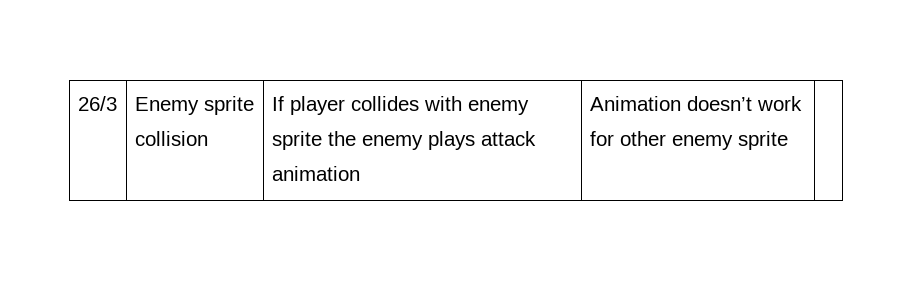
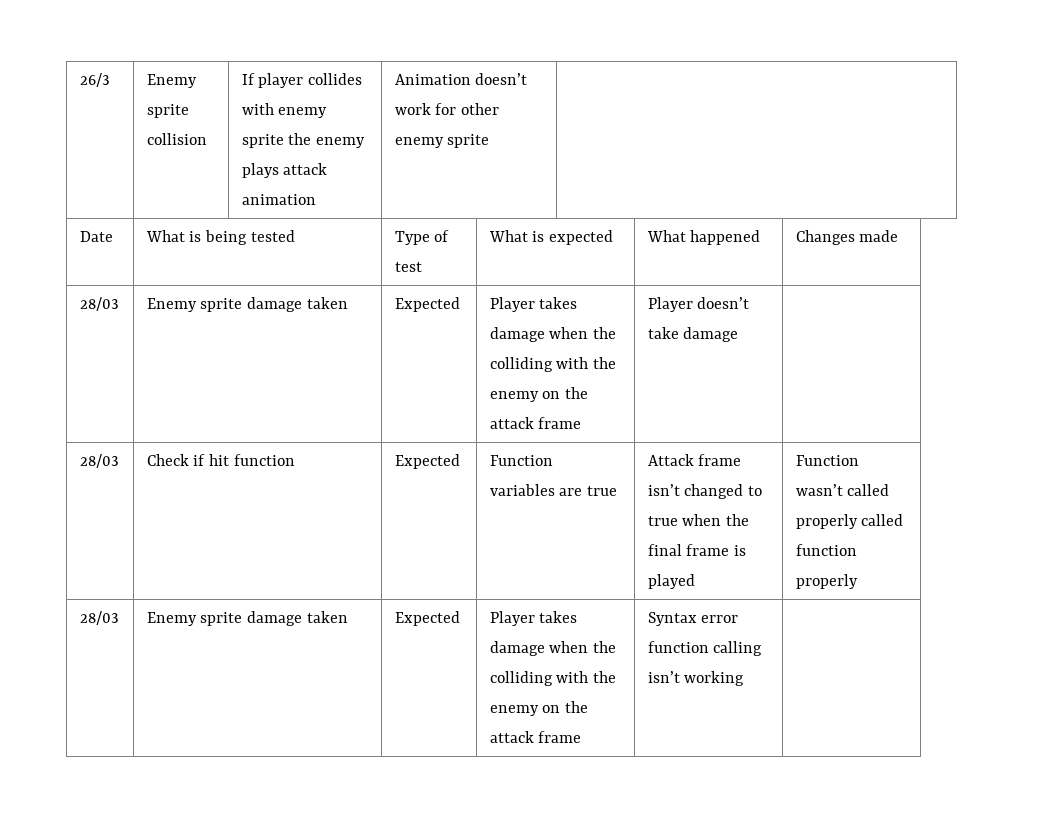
(788, 140) none -> [79,231,113,242] [145,230,295,245] [394,230,450,245] [394,262,422,272] [488,230,614,245] [646,230,761,245] [795,230,899,245] [79,297,119,311] [146,297,348,312] [394,297,460,312] [489,297,578,312] [489,327,617,342] [489,357,617,372] [489,387,589,402] [489,417,582,429] [647,297,750,312] [647,327,739,342] [79,454,119,468] [146,454,295,466] [394,454,460,469] [489,455,553,466] [489,484,618,496] [647,454,742,466] [647,484,763,499] [647,514,750,526] [647,544,747,556] [647,574,695,589] [795,455,859,466] [795,484,890,496] [795,514,904,529] [795,544,857,556] [795,574,858,589] [79,611,119,625] [146,611,348,626] [394,611,460,626] [489,611,578,626] [489,641,617,656] [489,671,617,686] [489,701,589,716] [489,731,582,743] [647,612,739,626] [647,641,763,656] [647,671,745,686] // Date | What is being tested | Type of test | What is expected | What happened | Changes made // 28/03 | Enemy sprite damage taken | Expected | Player takes damage when the colliding with the enemy on the attack frame | Player doesn’t take damage | // 28/03 | Check if hit function | Expected | Function variables are true | Attack frame isn’t changed to true when the final frame is played | Function wasn’t called properly called function properly // 28/03 | Enemy sprite damage taken | Expected | Player takes damage when the colliding with the enemy on the attack frame | Syntax error function calling isn’t working |

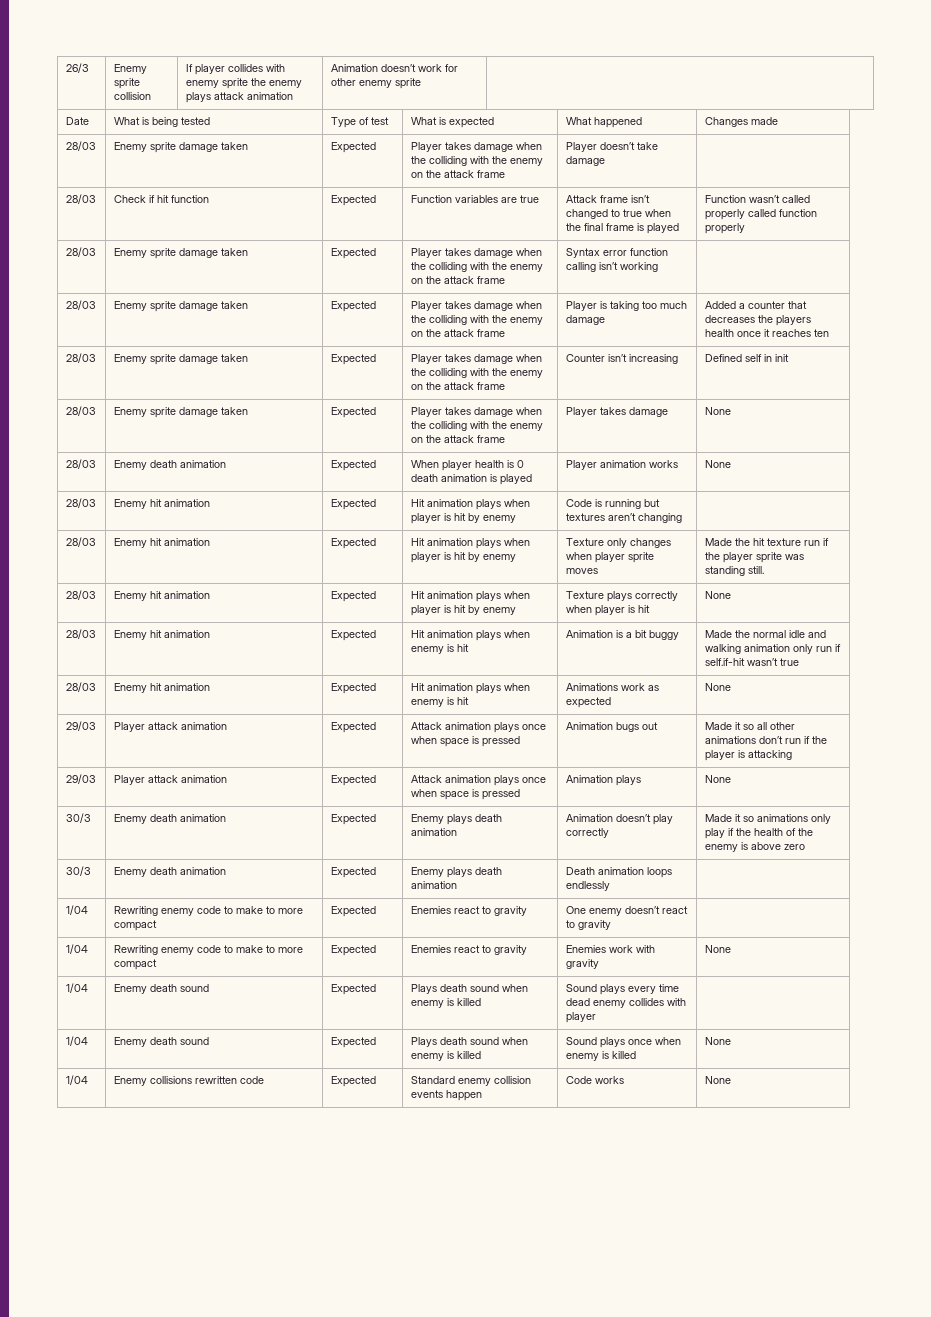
(745, 678) none -> [65,300,96,310] [113,301,248,312] [330,301,376,312] [410,301,542,311] [410,315,543,325] [410,329,505,337] [565,301,687,311] [565,315,605,325] [704,301,807,309] [704,315,811,326] [704,329,829,337] [65,353,96,363] [113,354,248,365] [330,354,376,365] [410,354,542,364] [410,368,543,378] [410,382,505,390] [565,354,678,364] [704,354,789,362] [65,406,96,416] [113,407,248,418] [330,407,376,418] [410,407,542,417] [410,421,543,431] [410,435,505,443] [565,407,668,417] [704,407,731,415] [65,459,96,469] [113,460,226,470] [330,460,376,471] [410,460,524,471] [410,474,532,485] [565,460,678,470] [704,460,731,468] [65,498,96,508] [113,499,210,509] [330,499,376,510] [410,499,530,510] [410,513,516,524] [565,499,660,509] [565,513,682,523] [65,537,96,547] [113,538,210,548] [330,538,376,549] [410,538,530,549] [410,552,516,563] [565,538,671,548] [565,552,654,563] [565,568,598,574] [704,538,829,546] [704,552,804,563] [704,566,764,576] [65,590,96,600] [113,591,210,601] [330,591,376,602] [410,591,530,602] [410,605,516,616] [565,591,678,602] [565,605,650,616] [704,591,731,599] [65,629,96,639] [113,630,210,640] [330,630,376,641] [410,630,530,641] [410,644,469,654] [565,630,679,640] [704,630,826,638] [704,644,841,654] [704,658,799,666] [65,682,96,692] [113,683,210,693] [330,683,376,694] [410,683,530,694] [410,697,469,707] [565,683,659,691] [565,697,611,708] [704,683,731,691] [65,721,96,731] [113,722,227,732] [330,722,376,733] [410,722,546,733] [410,736,520,747] [565,722,658,732] [704,722,795,730] [704,736,827,744] [704,750,792,761] [65,774,96,784] [113,775,227,785] [330,775,376,786] [410,775,546,786] [410,789,520,800] [565,775,641,786] [704,775,731,783] [65,813,91,823] [113,814,226,824] [330,814,376,825] [410,814,502,825] [410,828,457,836] [565,814,673,825] [565,828,609,838] [704,814,831,824] [704,828,813,839] [704,842,805,852] [65,866,91,876] [113,867,226,877] [330,867,376,878] [410,867,502,878] [410,881,457,889] [565,867,672,878] [565,881,610,891] [65,905,88,915] [113,906,303,916] [113,920,157,931] [330,906,376,917] [410,906,527,916] [565,906,688,916] [565,920,611,930] [65,944,88,954] [113,945,303,955] [113,959,157,970] [330,945,376,956] [410,945,527,955] [565,945,655,953] [565,959,599,969] [704,945,731,953] [65,983,88,993] [113,984,209,994] [330,984,376,995] [410,984,528,994] [410,998,481,1008] [565,984,679,995] [565,998,686,1008] [565,1012,596,1023] [65,1036,88,1046] [113,1037,209,1047] [330,1037,376,1048] [410,1037,528,1047] [410,1051,481,1061] [565,1037,681,1048] [565,1051,636,1061] [704,1037,731,1045] [65,1075,88,1085] [113,1076,264,1086] [330,1076,376,1087] [410,1076,531,1086] [410,1090,482,1101] [565,1076,624,1084] [704,1076,731,1084] // 28/03 | Enemy sprite damage taken | Expected | Player takes damage when the colliding with the enemy on the attack frame | Player is taking too much damage | Added a counter that decreases the players health once it reaches ten // 28/03 | Enemy sprite damage taken | Expected | Player takes damage when the colliding with the enemy on the attack frame | Counter isn’t increasing | Defined self in init // 28/03 | Enemy sprite damage taken | Expected | Player takes damage when the colliding with the enemy on the attack frame | Player takes damage | None // 28/03 | Enemy death animation | Expected | When player health is 0 death animation is played | Player animation works | None // 28/03 | Enemy hit animation | Expected | Hit animation plays when player is hit by enemy | Code is running but textures aren’t changing | // 28/03 | Enemy hit animation | Expected | Hit animation plays when player is hit by enemy | Texture only changes when player sprite moves | Made the hit texture run if the player sprite was standing still. // 28/03 | Enemy hit animation | Expected | Hit animation plays when player is hit by enemy | Texture plays correctly when player is hit | None // 28/03 | Enemy hit animation | Expected | Hit animation plays when enemy is hit | Animation is a bit buggy | Made the normal idle and walking animation only run if self.if-hit wasn’t true // 28/03 | Enemy hit animation | Expected | Hit animation plays when enemy is hit | Animations work as expected | None // 29/03 | Player attack animation | Expected | Attack animation plays once when space is pressed | Animation bugs out | Made it so all other animations don’t run if the player is attacking // 29/03 | Player attack animation | Expected | Attack animation plays once when space is pressed | Animation plays | None // 30/3 | Enemy death animation | Expected | Enemy plays death animation | Animation doesn’t play correctly | Made it so animations only play if the health of the enemy is above zero // 30/3 | Enemy death animation | Expected | Enemy plays death animation | Death animation loops endlessly | // 1/04 | Rewriting enemy code to make to more compact | Expected | Enemies react to gravity | One enemy doesn’t react to gravity | // 1/04 | Rewriting enemy code to make to more compact | Expected | Enemies react to gravity | Enemies work with gravity | None // 1/04 | Enemy death sound | Expected | Plays death sound when enemy is killed | Sound plays every time dead enemy collides with player | // 1/04 | Enemy death sound | Expected | Plays death sound when enemy is killed | Sound plays once when enemy is killed | None // 1/04 | Enemy collisions rewritten code | Expected | Standard enemy collision events happen | Code works | None

